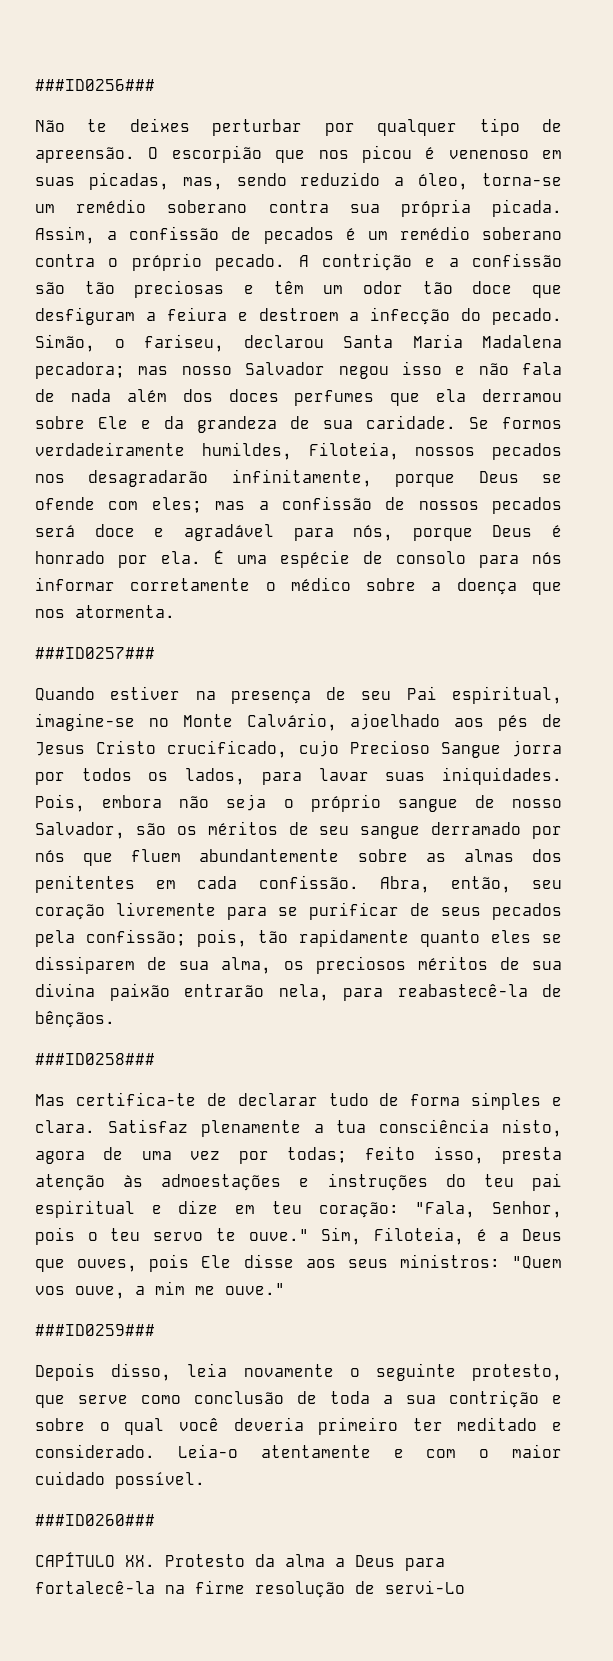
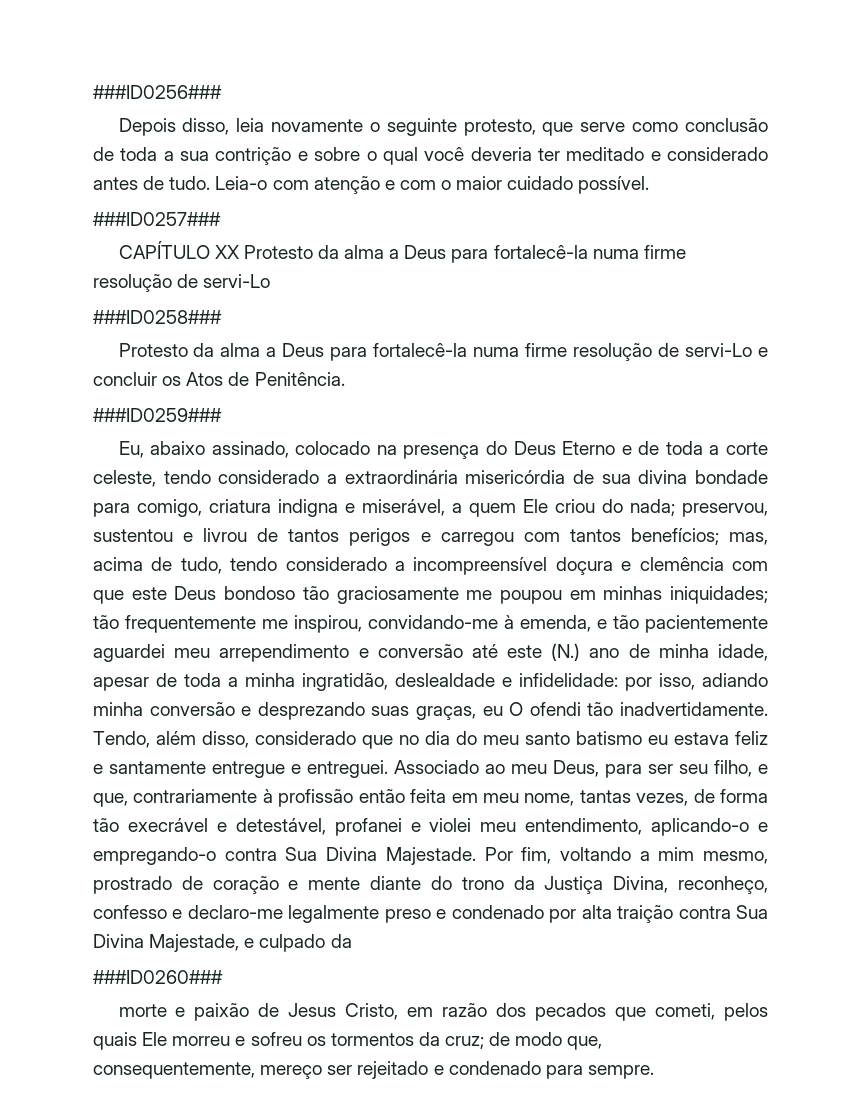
[35,118,562,136] [35,145,562,163] [35,172,562,190] [35,199,562,217] [35,226,562,244] [35,253,562,271] [35,280,562,298] [35,307,562,325] [35,334,562,352] [35,361,562,379] [35,389,562,406] [35,415,562,433] [35,442,562,460] [35,469,562,487] [35,496,562,514] [35,524,562,541] [35,550,562,568] [35,577,562,595] [35,605,175,618] [35,647,155,659] [35,686,562,704] [35,713,562,731] [35,740,562,758] [35,767,562,785] [35,794,562,812] [35,821,562,839] [35,849,563,866] [35,875,562,893] [35,902,562,920] [35,929,562,947] [35,956,562,974] [35,983,562,1001] [35,1011,115,1028] [35,1053,155,1065] [35,1092,562,1110] [35,1119,562,1137] [35,1146,562,1164] [35,1173,563,1191] [35,1200,562,1218] [35,1227,562,1245] [35,1254,562,1272] [35,1281,285,1299] [35,1324,155,1336] // Não te deixes perturbar por qualquer tipo de apreensão. O escorpião que nos picou é venenoso em suas picadas, mas, sendo reduzido a óleo, torna-se um remédio soberano contra sua própria picada. Assim, a confissão de pecados é um remédio soberano contra o próprio pecado. A contrição e a confissão são tão preciosas e têm um odor tão doce que desfiguram a feiura e destroem a infecção do pecado. Simão, o fariseu, declarou Santa Maria Madalena pecadora; mas nosso Salvador negou isso e não fala de nada além dos doces perfumes que ela derramou sobre Ele e da grandeza de sua caridade. Se formos verdadeiramente humildes, Filoteia, nossos pecados nos desagradarão infinitamente, porque Deus se ofende com eles; mas a confissão de nossos pecados será doce e agradável para nós, porque Deus é honrado por ela. É uma espécie de consolo para nós informar corretamente o médico sobre a doença que nos atormenta. // ###ID0257### // Quando estiver na presença de seu Pai espiritual, imagine-se no Monte Calvário, ajoelhado aos pés de Jesus Cristo crucificado, cujo Precioso Sangue jorra por todos os lados, para lavar suas iniquidades. Pois, embora não seja o próprio sangue de nosso Salvador, são os méritos de seu sangue derramado por nós que fluem abundantemente sobre as almas dos penitentes em cada confissão. Abra, então, seu coração livremente para se purificar de seus pecados pela confissão; pois, tão rapidamente quanto eles se dissiparem de sua alma, os preciosos méritos de sua divina paixão entrarão nela, para reabastecê-la de bênçãos. // ###ID0258### // Mas certifica-te de declarar tudo de forma simples e clara. Satisfaz plenamente a tua consciência nisto, agora de uma vez por todas; feito isso, presta atenção às admoestações e instruções do teu pai espiritual e dize em teu coração: "Fala, Senhor, pois o teu servo te ouve." Sim, Filoteia, é a Deus que ouves, pois Ele disse aos seus ministros: "Quem vos ouve, a mim me ouve." // ###ID0259### -> (222, 92) none
[318,1417,399,1435] primeiro -> (532, 154) none
[35,1444,371,1458] considerado. Leia-o atentamente -> [667,147,768,161] [93,176,380,194] considerado antes de tudo. Leia-o com atenção
[35,1514,155,1526] ###ID0260### -> [93,212,221,226] ###ID0257###
[125,1554,445,1571] [35,1580,465,1598] XX. Protesto da alma a Deus para fortalecê-la na firme resolução de servi-Lo -> [214,245,686,263] [93,274,271,292] [93,310,222,324] [118,343,768,361] [93,372,345,386] [93,408,222,422] [118,441,768,459] [93,470,768,487] [93,499,768,517] [93,528,769,546] [93,557,768,575] [93,586,768,604] [93,615,768,633] [93,643,768,662] [93,673,768,691] [93,702,769,720] [93,731,768,749] [93,760,768,778] [93,789,768,807] [93,818,768,836] [93,847,769,865] [93,876,768,894] [93,905,768,923] [93,934,352,952] [93,970,223,984] [118,1003,768,1021] [93,1032,603,1050] [93,1061,654,1079] XX Protesto da alma a Deus para fortalecê-la numa firme resolução de servi-Lo // ###ID0258### // Protesto da alma a Deus para fortalecê-la numa firme resolução de servi-Lo e concluir os Atos de Penitência. // ###ID0259### // Eu, abaixo assinado, colocado na presença do Deus Eterno e de toda a corte celeste, tendo considerado a extraordinária misericórdia de sua divina bondade para comigo, criatura indigna e miserável, a quem Ele criou do nada; preservou, sustentou e livrou de tantos perigos e carregou com tantos benefícios; mas, acima de tudo, tendo considerado a incompreensível doçura e clemência com que este Deus bondoso tão graciosamente me poupou em minhas iniquidades; tão frequentemente me inspirou, convidando-me à emenda, e tão pacientemente aguardei meu arrependimento e conversão até este (N.) ano de minha idade, apesar de toda a minha ingratidão, deslealdade e infidelidade: por isso, adiando minha conversão e desprezando suas graças, eu O ofendi tão inadvertidamente. Tendo, além disso, considerado que no dia do meu santo batismo eu estava feliz e santamente entregue e entreguei. Associado ao meu Deus, para ser seu filho, e que, contrariamente à profissão então feita em meu nome, tantas vezes, de forma tão execrável e detestável, profanei e violei meu entendimento, aplicando-o e empregando-o contra Sua Divina Majestade. Por fim, voltando a mim mesmo, prostrado de coração e mente diante do trono da Justiça Divina, reconheço, confesso e declaro-me legalmente preso e condenado por alta traição contra Sua Divina Majestade, e culpado da // ###ID0260### // morte e paixão de Jesus Cristo, em razão dos pecados que cometi, pelos quais Ele morreu e sofreu os tormentos da cruz; de modo que, consequentemente, mereço ser rejeitado e condenado para sempre.

